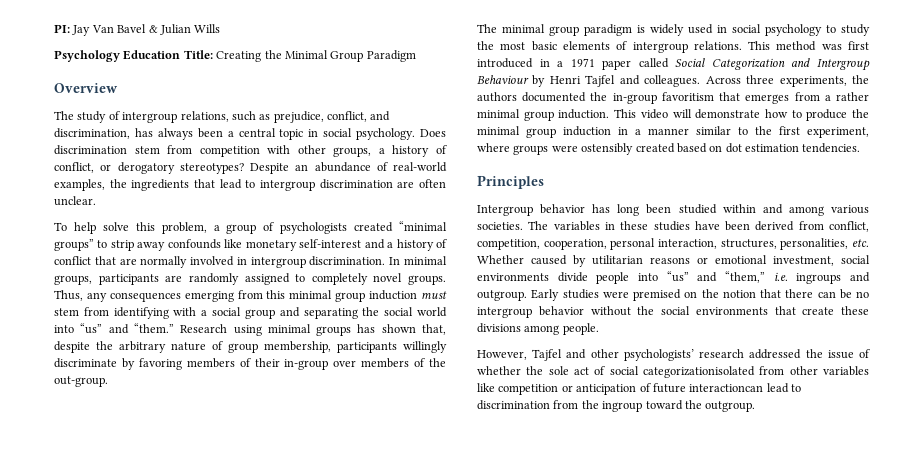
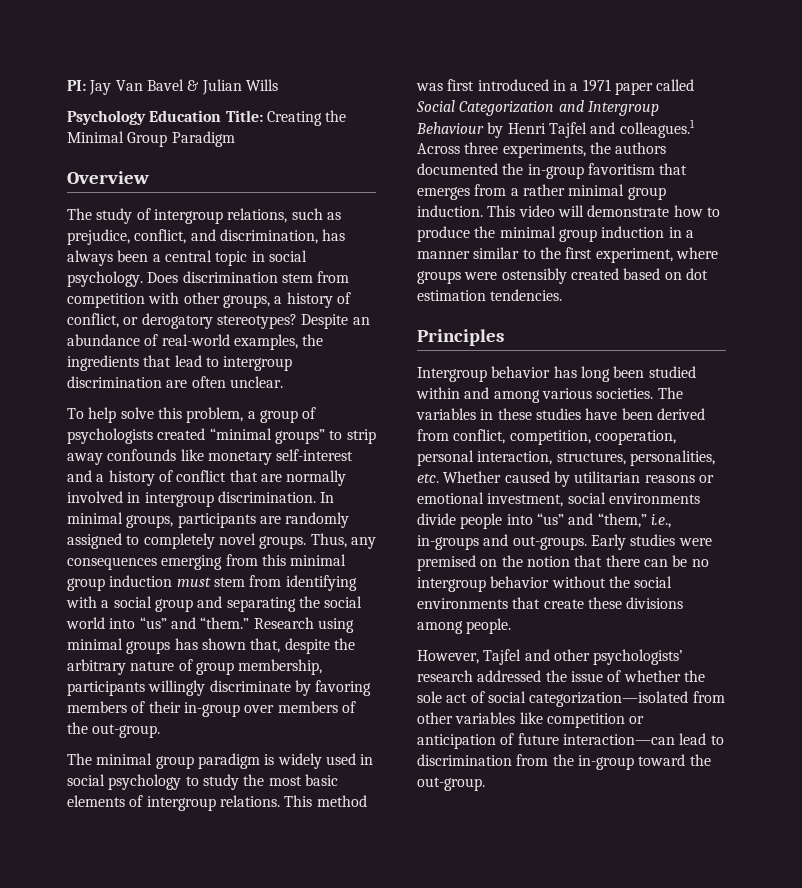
[644,75,701,87] colleagues. -> [619,119,695,138] colleagues.1
[773,272,870,284] [477,290,527,301] i.e. ingroups and outgroup. -> [650,514,671,528] [417,534,587,550] i.e., in-groups and out-groups.
[643,366,755,378] categorizationisolated -> [529,691,689,707] categorization—isolated
[689,384,764,392] interactioncan -> [562,734,675,745] interaction—can
[602,401,643,412] ingroup -> [577,755,634,770] in-group
[705,401,756,412] outgroup. -> [417,777,485,791] out-group.

